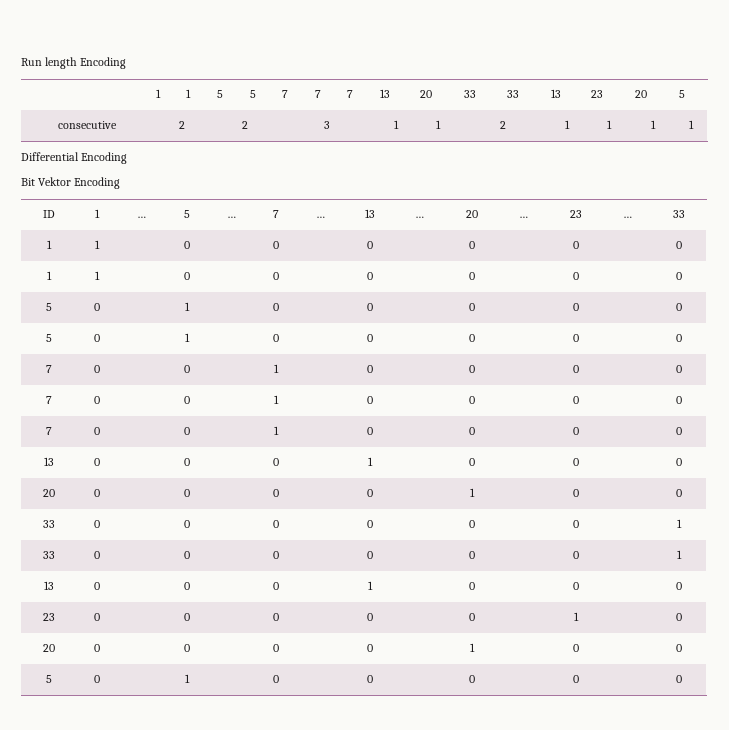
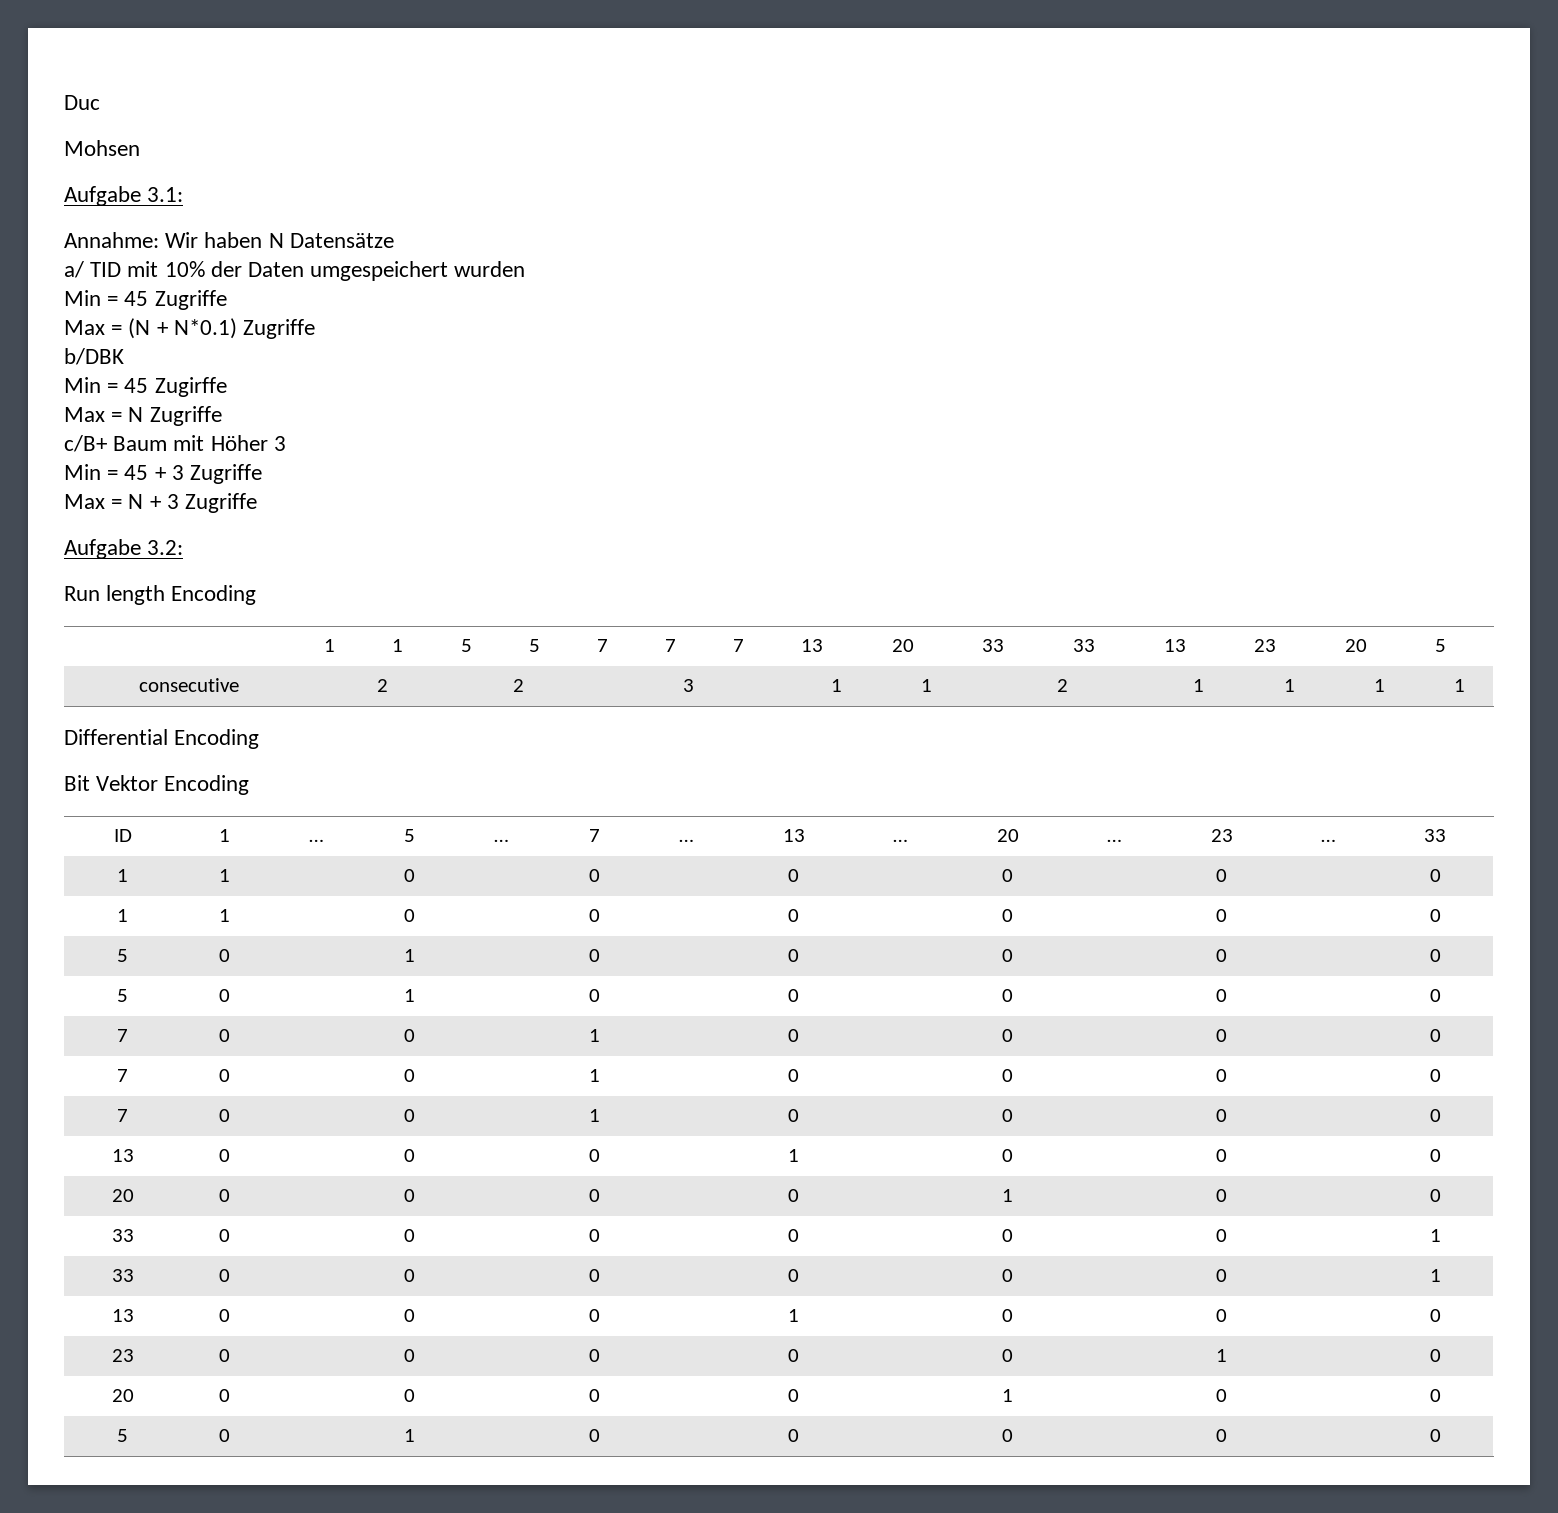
(21, 62) none -> [64,95,100,110] [64,140,140,156] [64,186,184,206] [64,232,394,248] [64,261,526,281] [64,290,227,310] [64,318,316,339] [64,348,124,365] [64,377,227,397] [64,406,222,426] [64,435,286,452] [64,464,263,484] [64,493,258,513] [64,539,184,559] Duc // Mohsen // Aufgabe 3.1: // Annahme: Wir haben N Datensätze // a/ TID mit 10% der Daten umgespeichert wurden // Min = 45 Zugriffe // Max = (N + N*0.1) Zugriffe // b/DBK // Min = 45 Zugirffe // Max = N Zugriffe // c/B+ Baum mit Höher 3 // Min = 45 + 3 Zugriffe // Max = N + 3 Zugriffe // Aufgabe 3.2: //

